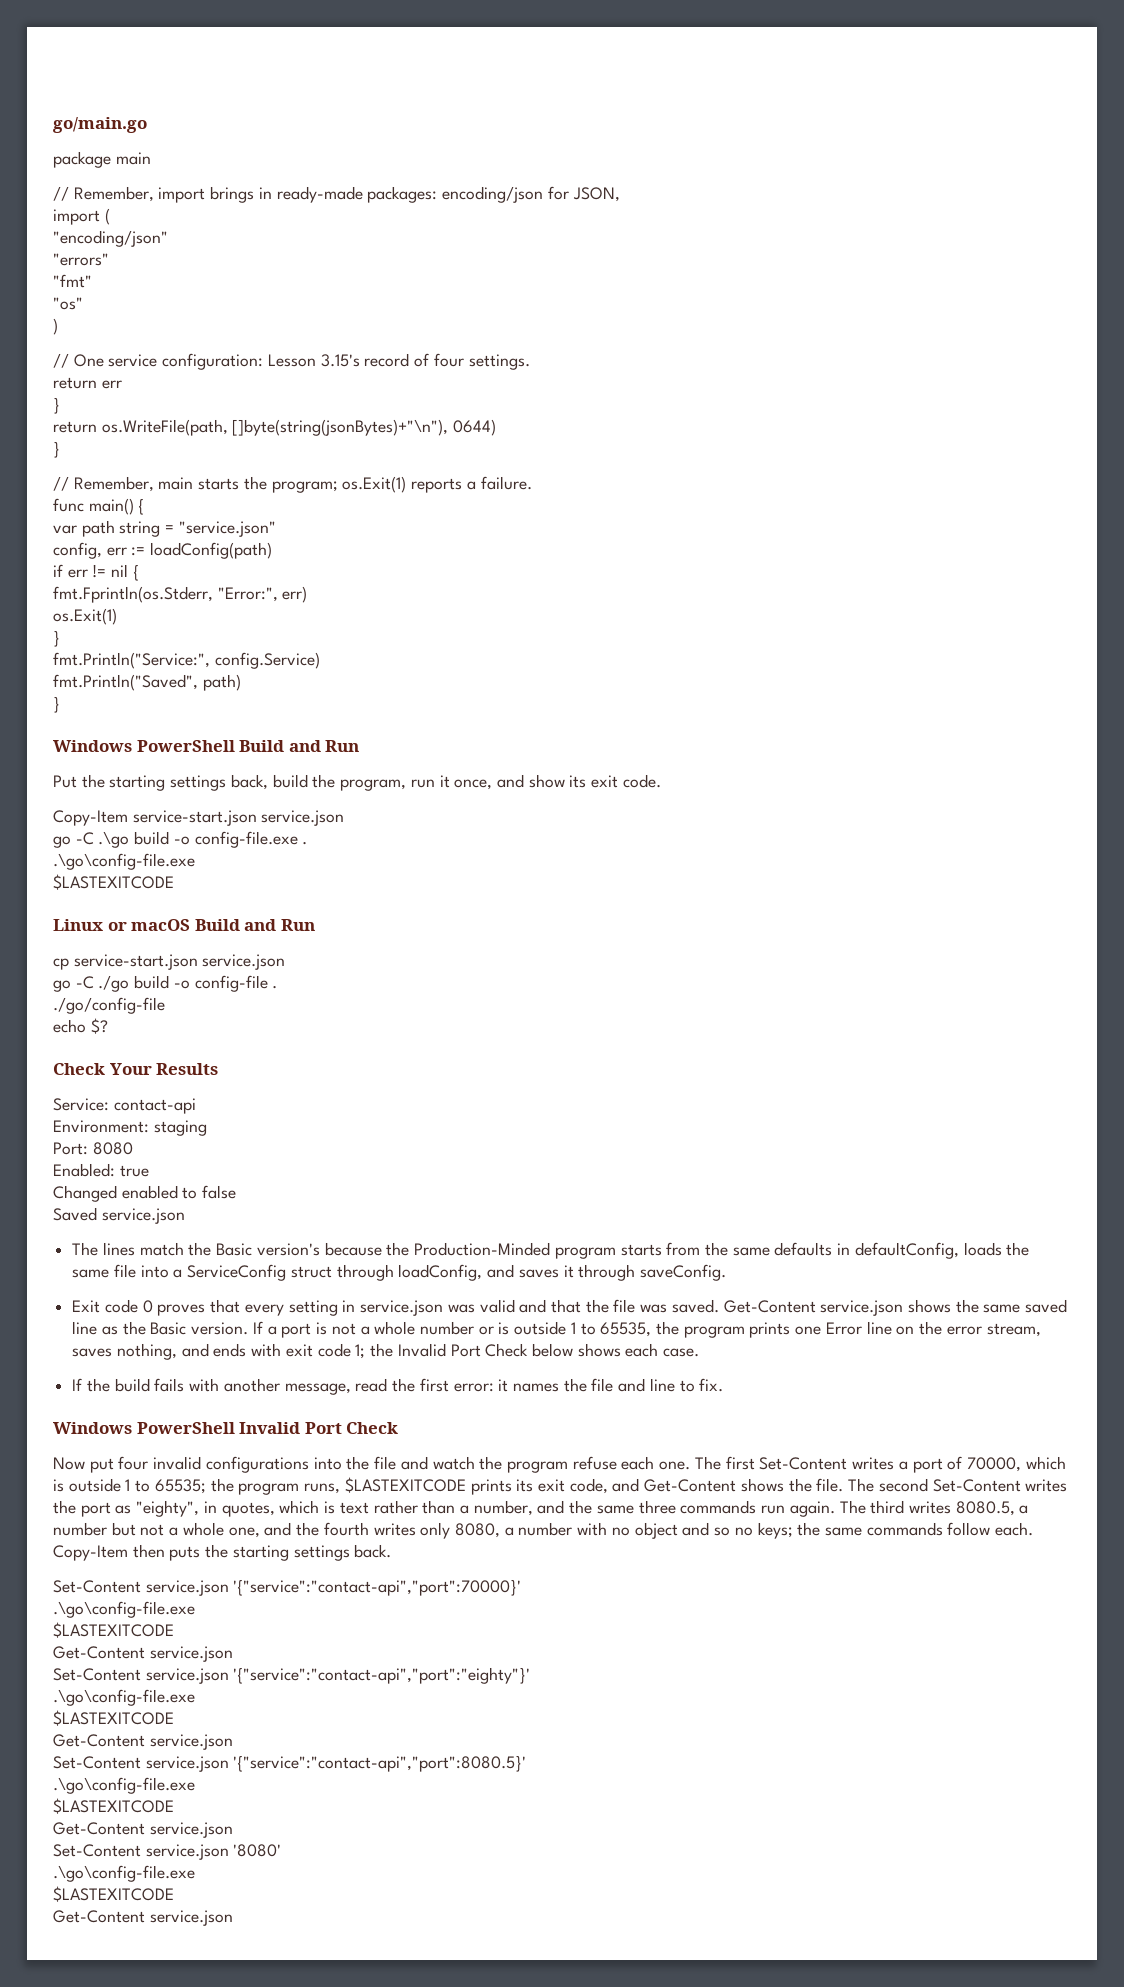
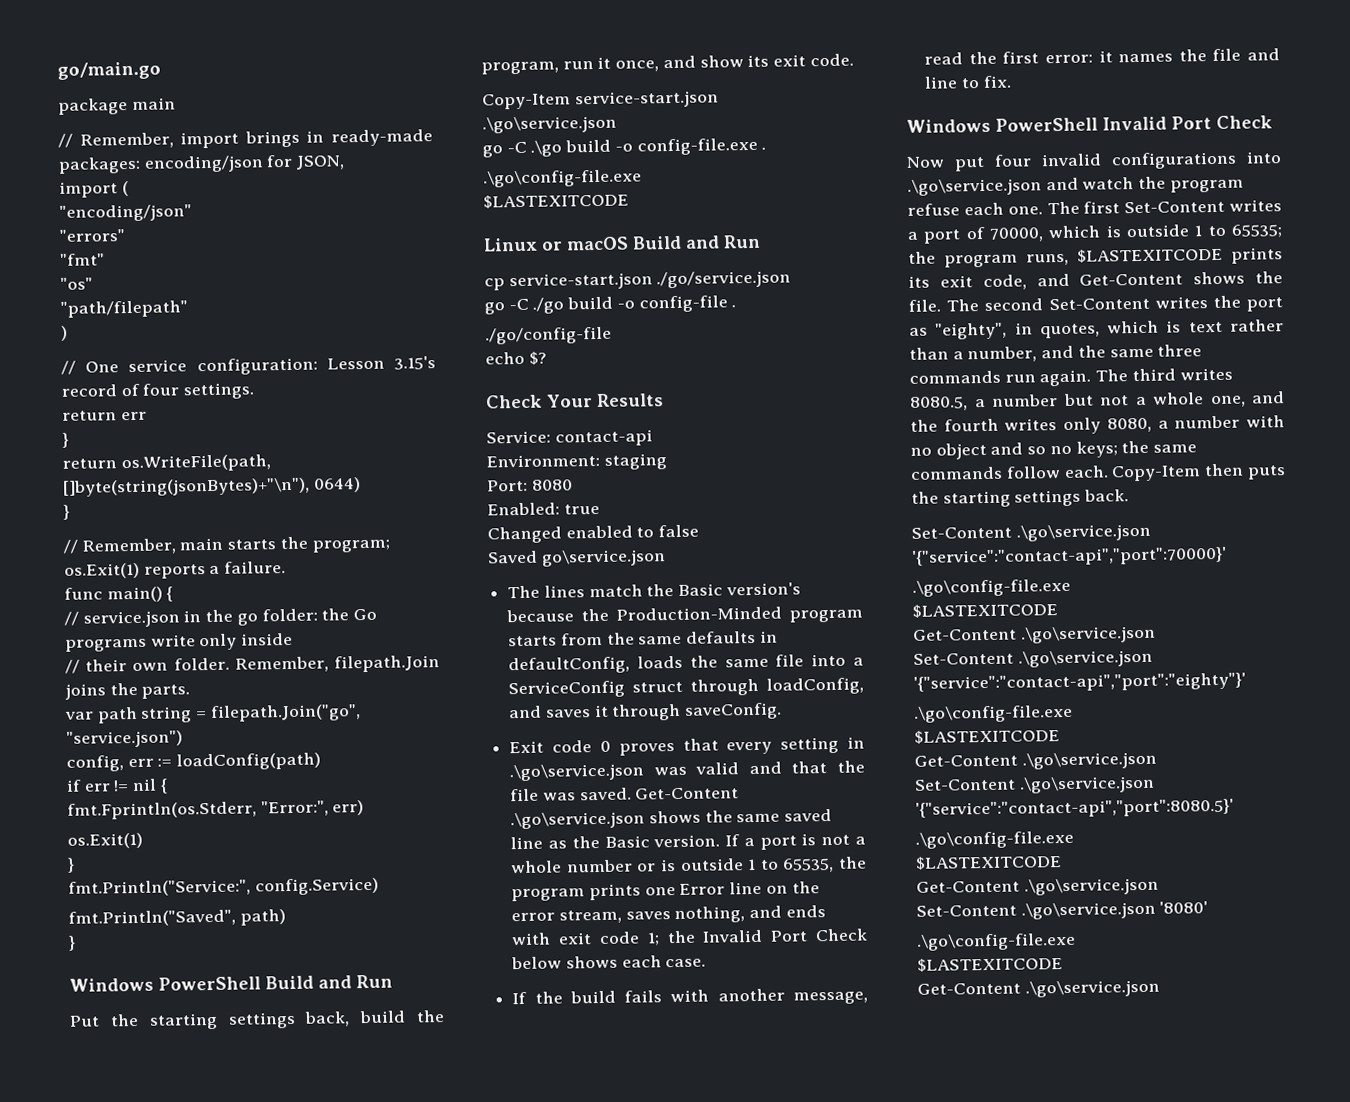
(83, 303) none -> [60,300,188,318] // "path/filepath"
(145, 506) none -> [64,608,378,628] [65,632,294,652] [65,655,440,674] [65,682,191,700] // // service.json in the go folder: the Go programs write only inside // // their own folder. Remember, filepath.Join joins the parts.
[178,521,276,537] "service.json" -> [209,704,361,723] [66,730,183,748] filepath.Join("go", "service.json")
[261,810,345,826] service.json -> [482,115,617,134] .\go\service.json
[202,954,286,970] service.json -> [656,270,792,289] ./go/service.json
[101,1208,185,1224] service.json -> [540,549,666,567] go\service.json
[360,1300,444,1316] service.json -> [509,763,645,782] .\go\service.json
[820,1300,904,1316] service.json -> [510,811,646,830] .\go\service.json
[346,1456,397,1470] the file -> [907,178,1042,196] .\go\service.json
[145,1580,229,1596] service.json -> [1015,523,1151,542] .\go\service.json
[149,1646,233,1662] [53,1668,229,1684] service.json // Set-Content service.json -> [1020,625,1156,644] [913,649,1153,668] .\go\service.json // Set-Content .\go\service.json
[149,1734,233,1750] [53,1756,229,1772] service.json // Set-Content service.json -> [1021,751,1157,770] [914,775,1155,794] .\go\service.json // Set-Content .\go\service.json
[149,1822,233,1838] [53,1844,229,1860] service.json // Set-Content service.json -> [1023,877,1159,896] [916,901,1156,920] .\go\service.json // Set-Content .\go\service.json
[149,1910,233,1926] service.json -> [1024,979,1160,998] .\go\service.json

